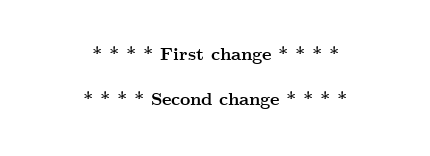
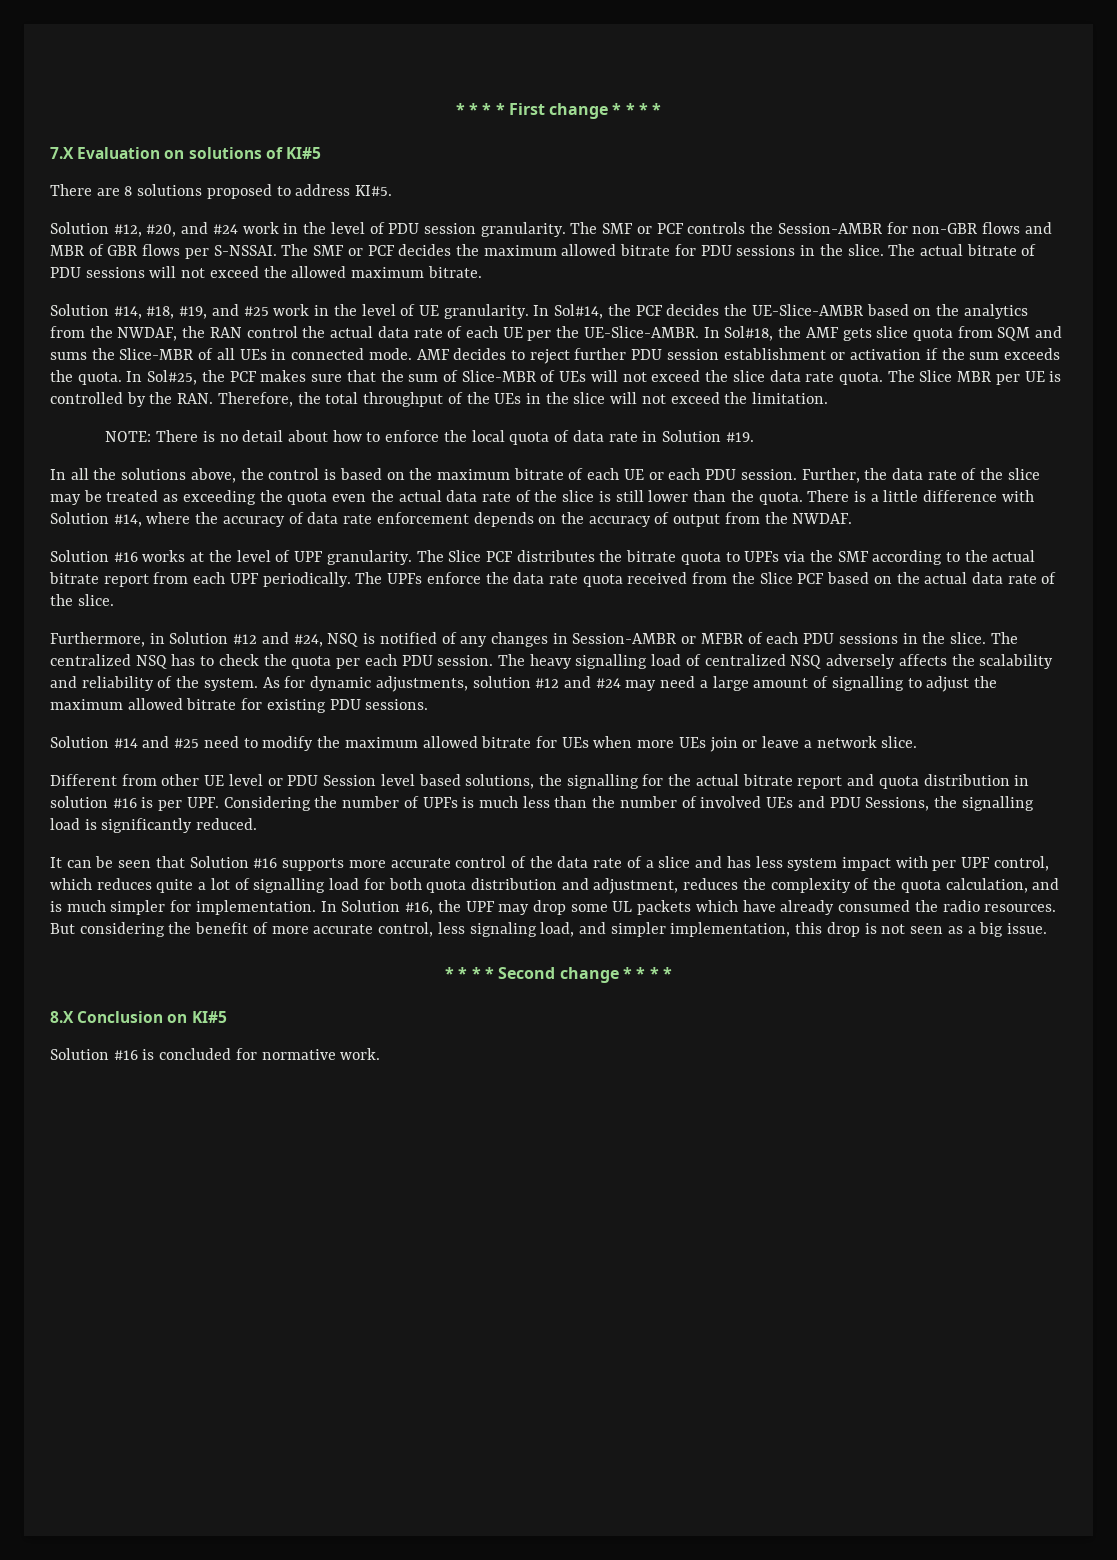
(339, 53) none -> [50,147,321,159] [50,184,393,199] [50,222,1052,237] [50,244,1037,259] [50,266,482,278] [50,304,1028,319] [50,326,1063,341] [50,348,1060,364] [50,370,1062,385] [50,392,829,407] [105,430,754,445] [50,468,1040,483] [50,490,1034,505] [50,512,853,527] [50,550,1036,565] [49,572,1057,587] [50,594,114,606] [50,632,1018,647] [50,654,1054,669] [50,676,997,692] [50,698,429,713] [50,736,918,752] [50,774,1030,789] [50,796,1034,811] [50,818,258,833] [50,856,1049,871] [50,878,1060,894] [50,900,1057,915] [50,922,1047,937] // 7.X Evaluation on solutions of KI#5 // There are 8 solutions proposed to address KI#5. // Solution #12, #20, and #24 work in the level of PDU session granularity. The SMF or PCF controls the Session-AMBR for non-GBR flows and MBR of GBR flows per S-NSSAI. The SMF or PCF decides the maximum allowed bitrate for PDU sessions in the slice. The actual bitrate of PDU sessions will not exceed the allowed maximum bitrate. // Solution #14, #18, #19, and #25 work in the level of UE granularity. In Sol#14, the PCF decides the UE-Slice-AMBR based on the analytics from the NWDAF, the RAN control the actual data rate of each UE per the UE-Slice-AMBR. In Sol#18, the AMF gets slice quota from SQM and sums the Slice-MBR of all UEs in connected mode. AMF decides to reject further PDU session establishment or activation if the sum exceeds the quota. In Sol#25, the PCF makes sure that the sum of Slice-MBR of UEs will not exceed the slice data rate quota. The Slice MBR per UE is controlled by the RAN. Therefore, the total throughput of the UEs in the slice will not exceed the limitation. // NOTE: There is no detail about how to enforce the local quota of data rate in Solution #19. // In all the solutions above, the control is based on the maximum bitrate of each UE or each PDU session. Further, the data rate of the slice may be treated as exceeding the quota even the actual data rate of the slice is still lower than the quota. There is a little difference with Solution #14, where the accuracy of data rate enforcement depends on the accuracy of output from the NWDAF. // Solution #16 works at the level of UPF granularity. The Slice PCF distributes the bitrate quota to UPFs via the SMF according to the actual bitrate report from each UPF periodically. The UPFs enforce the data rate quota received from the Slice PCF based on the actual data rate of the slice. // Furthermore, in Solution #12 and #24, NSQ is notified of any changes in Session-AMBR or MFBR of each PDU sessions in the slice. The centralized NSQ has to check the quota per each PDU session. The heavy signalling load of centralized NSQ adversely affects the scalability and reliability of the system. As for dynamic adjustments, solution #12 and #24 may need a large amount of signalling to adjust the maximum allowed bitrate for existing PDU sessions. // Solution #14 and #25 need to modify the maximum allowed bitrate for UEs when more UEs join or leave a network slice. // Different from other UE level or PDU Session level based solutions, the signalling for the actual bitrate report and quota distribution in solution #16 is per UPF. Considering the number of UPFs is much less than the number of involved UEs and PDU Sessions, the signalling load is significantly reduced. // It can be seen that Solution #16 supports more accurate control of the data rate of a slice and has less system impact with per UPF control, which reduces quite a lot of signalling load for both quota distribution and adjustment, reduces the complexity of the quota calculation, and is much simpler for implementation. In Solution #16, the UPF may drop some UL packets which have already consumed the radio resources. But considering the benefit of more accurate control, less signaling load, and simpler implementation, this drop is not seen as a big issue.
(347, 98) none -> [50,1011,227,1023] [50,1048,381,1060] // 8.X Conclusion on KI#5 // Solution #16 is concluded for normative work.

